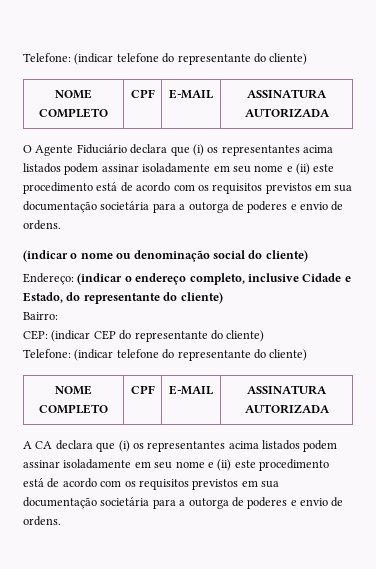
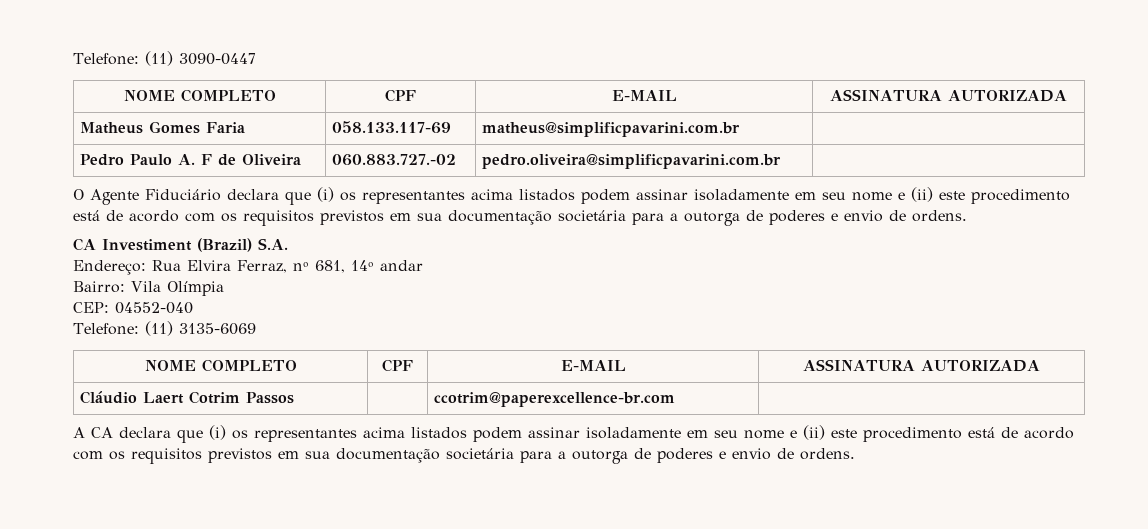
[23,53,308,65] [55,89,92,99] [39,108,108,118] [130,89,155,98] [169,89,213,99] [247,89,327,99] [244,108,330,118] Telefone: (indicar telefone do representante do cliente) // NOME COMPLETO | CPF | E-MAIL | ASSINATURA AUTORIZADA -> [73,51,256,66] [123,89,276,102] [385,89,416,102] [611,90,677,101] [830,89,1067,102] [80,121,246,134] [332,121,452,134] [482,122,741,137] [80,154,302,166] [332,154,457,166] [482,154,782,169] Telefone: (11) 3090-0447 // NOME COMPLETO | CPF | E-MAIL | ASSINATURA AUTORIZADA // Matheus Gomes Faria | 058.133.117-69 | matheus@simplificpavarini.com.br | // Pedro Paulo A. F de Oliveira | 060.883.727.-02 | pedro.oliveira@simplificpavarini.com.br |
[23,250,308,262] [23,273,351,285] [23,292,223,304] (indicar o nome ou denominação social do cliente) // Endereço: (indicar o endereço completo, inclusive Cidade e Estado, do representante do cliente) -> [73,238,288,252] [73,260,423,275] CA Investiment (Brazil) S.A. // Endereço: Rua Elvira Ferraz, nº 681, 14º andar
(58, 316) none -> [131,281,224,296] Vila Olímpia
[51,330,265,342] [23,349,308,361] [55,385,92,395] [39,404,108,414] [130,385,155,394] [169,385,213,395] [247,385,327,395] [244,404,330,414] (indicar CEP do representante do cliente) // Telefone: (indicar telefone do representante do cliente) // NOME COMPLETO | CPF | E-MAIL | ASSINATURA AUTORIZADA -> [115,302,193,314] [73,321,256,336] [144,359,297,372] [382,359,413,372] [560,360,626,371] [803,359,1040,372] [80,391,295,404] [434,392,676,407] 04552-040 // Telefone: (11) 3135-6069 // NOME COMPLETO | CPF | E-MAIL | ASSINATURA AUTORIZADA // Cláudio Laert Cotrim Passos | | ccotrim@paperexcellence-br.com |

